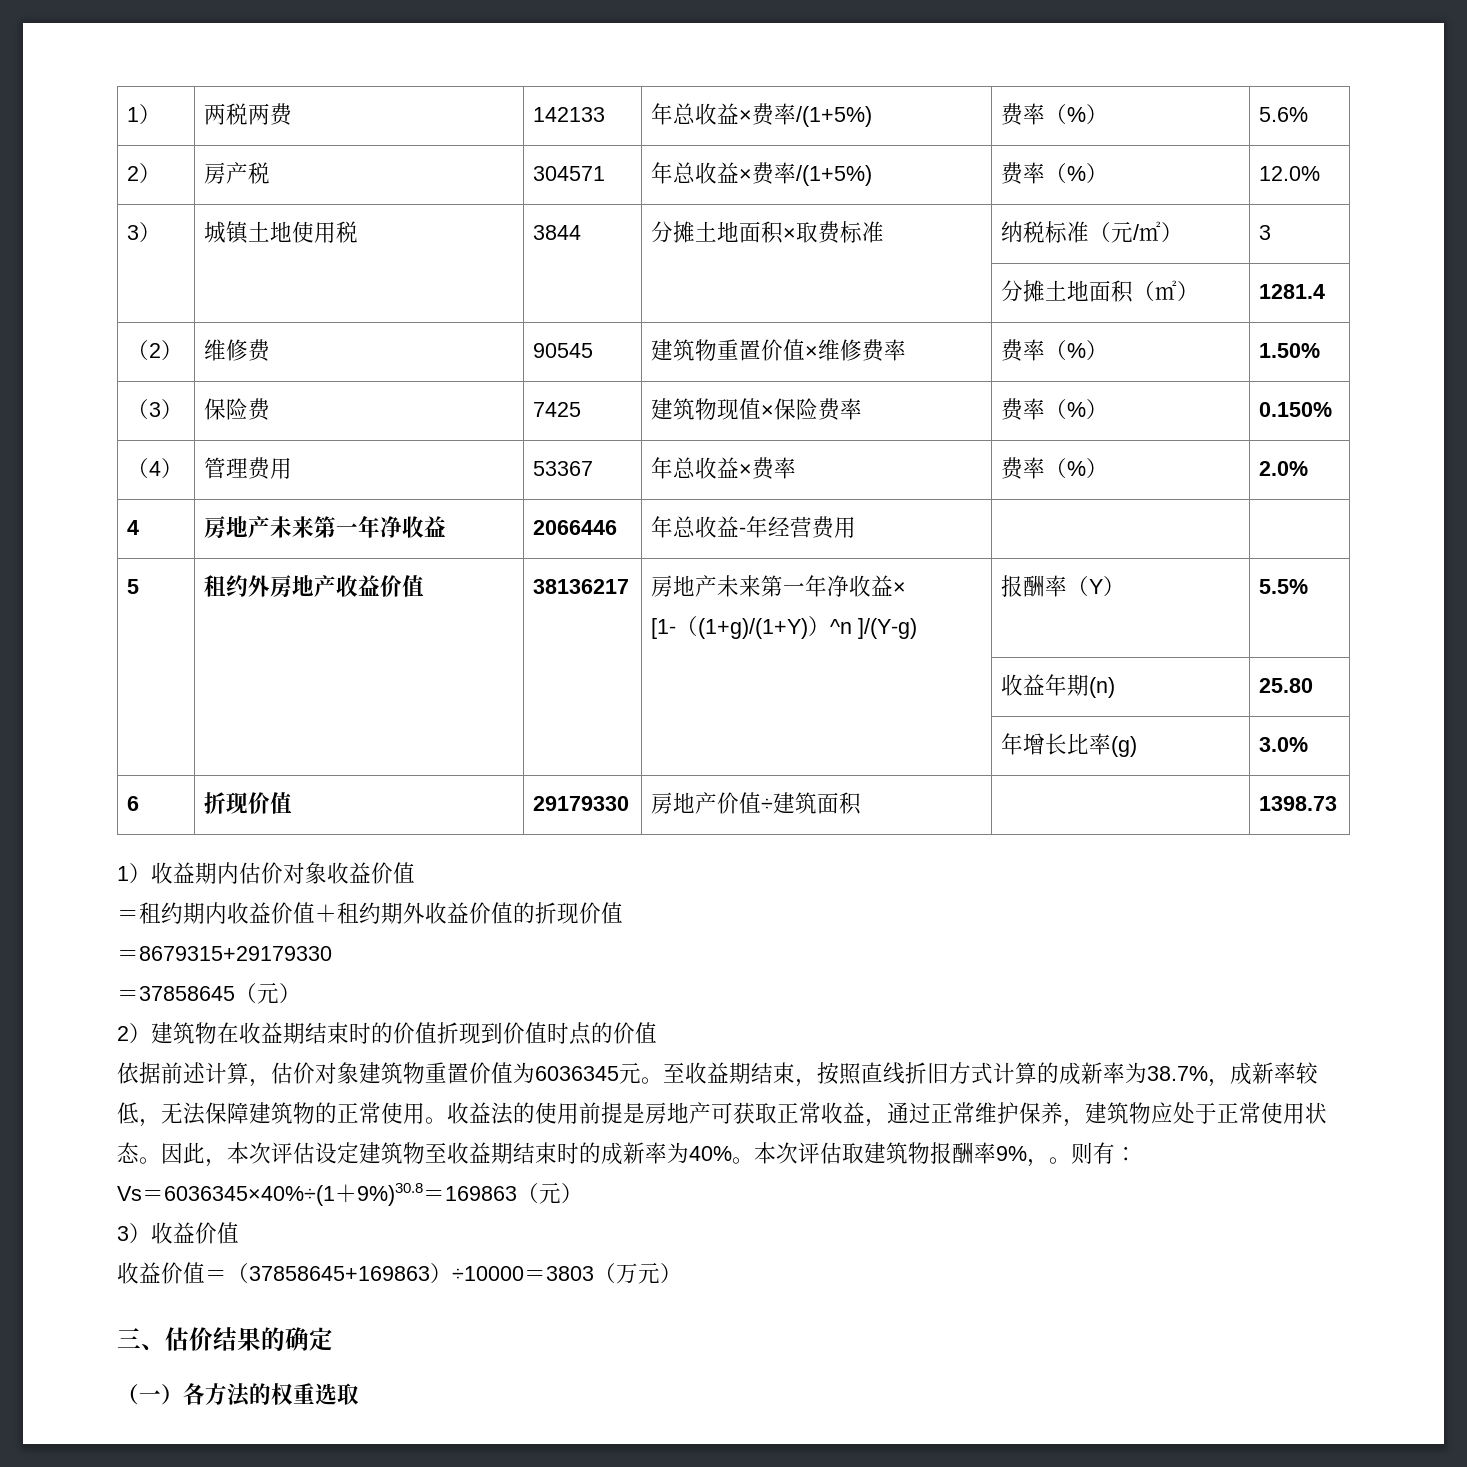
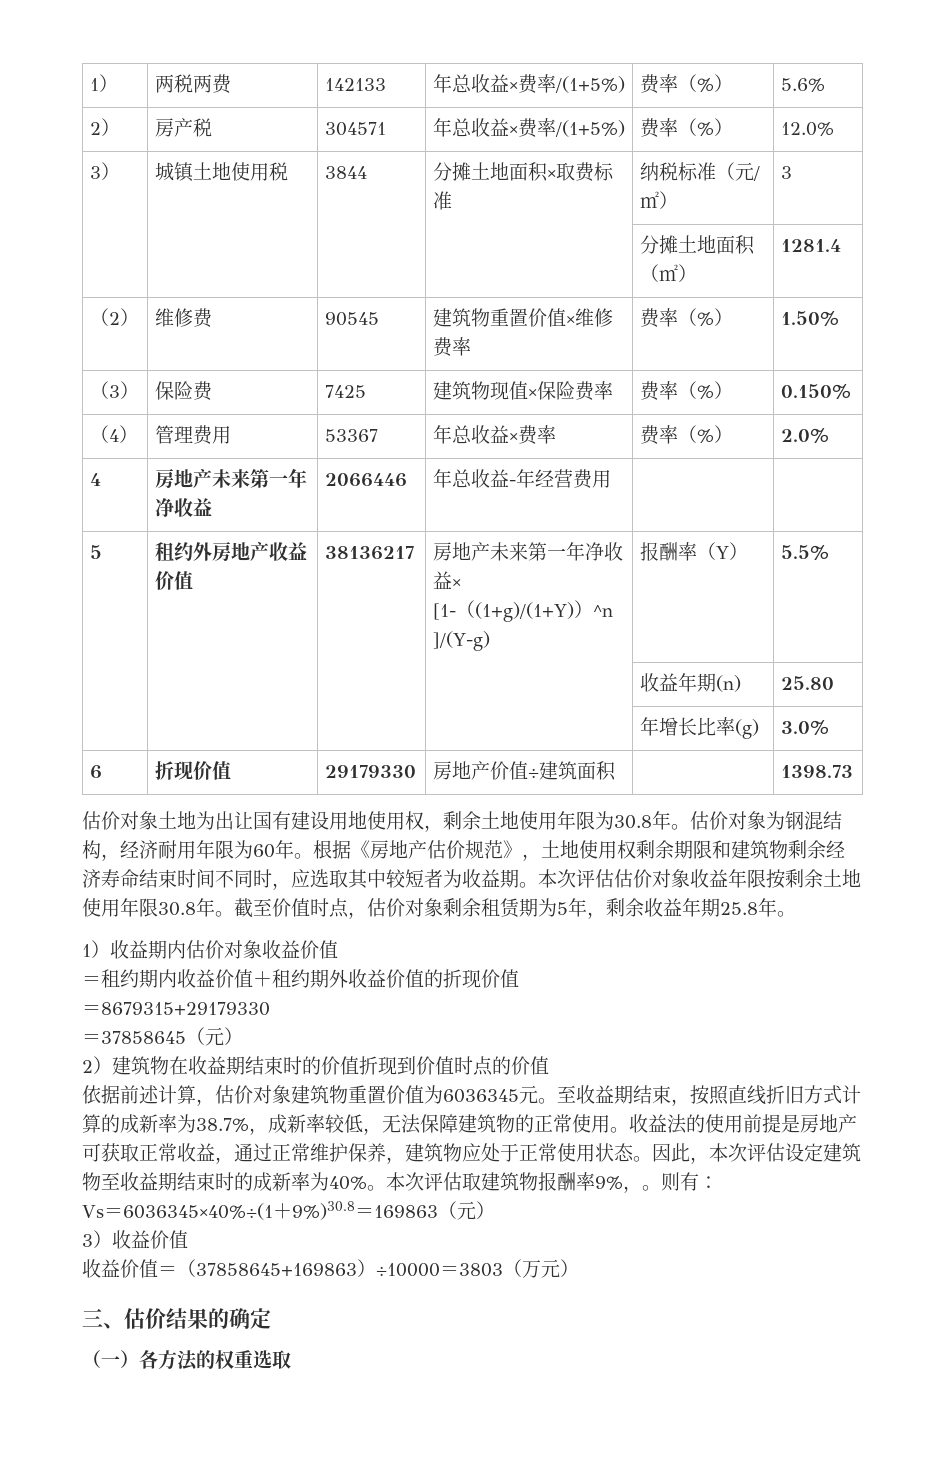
(1338, 803) none -> [82,811,842,832] [82,840,845,861] [82,869,861,890] [82,898,796,919] // 估价对象土地为出让国有建设用地使用权，剩余土地使用年限为30.8年。估价对象为钢混结构，经济耐用年限为60年。根据《房地产估价规范》，土地使用权剩余期限和建筑物剩余经济寿命结束时间不同时，应选取其中较短者为收益期。本次评估估价对象收益年限按剩余土地使用年限30.8年。截至价值时点，估价对象剩余租赁期为5年，剩余收益年期25.8年。

